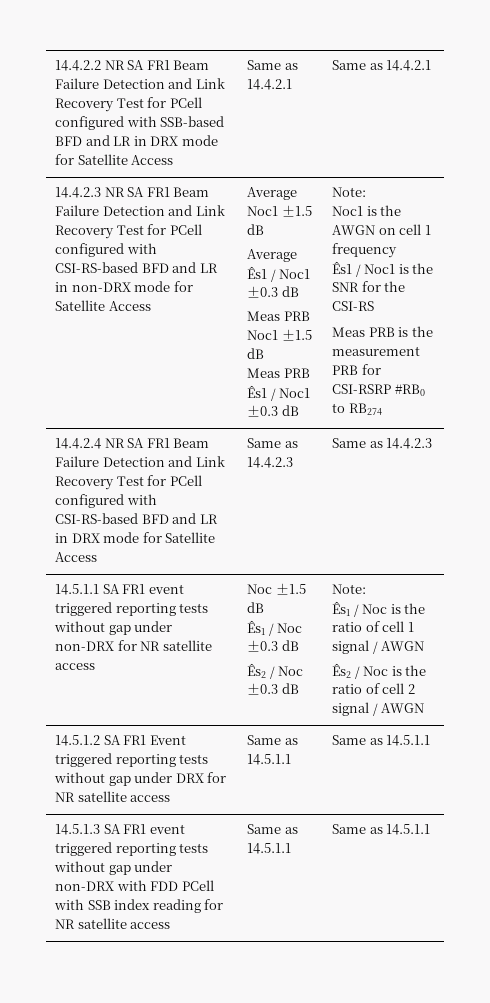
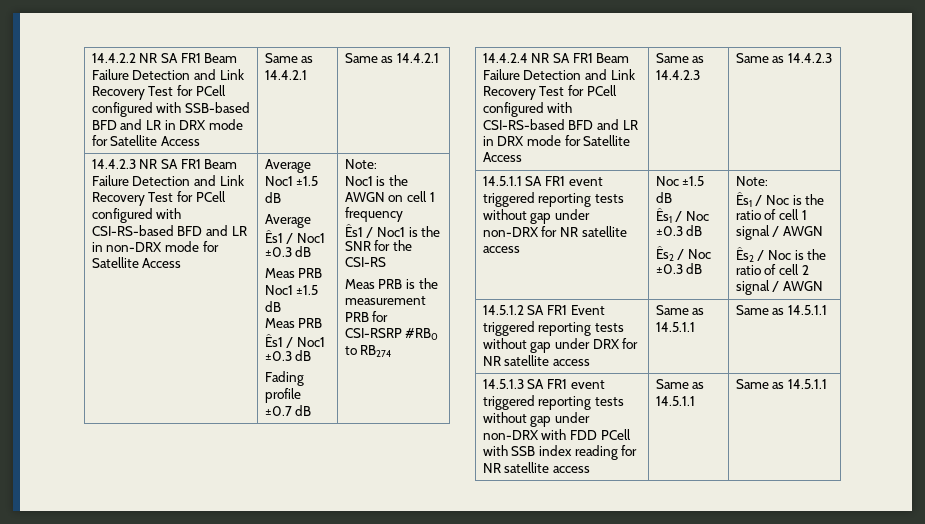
(299, 410) none -> [264,371,304,386] [264,388,301,403] [264,405,312,416] // Fading profile ±0.7 dB

